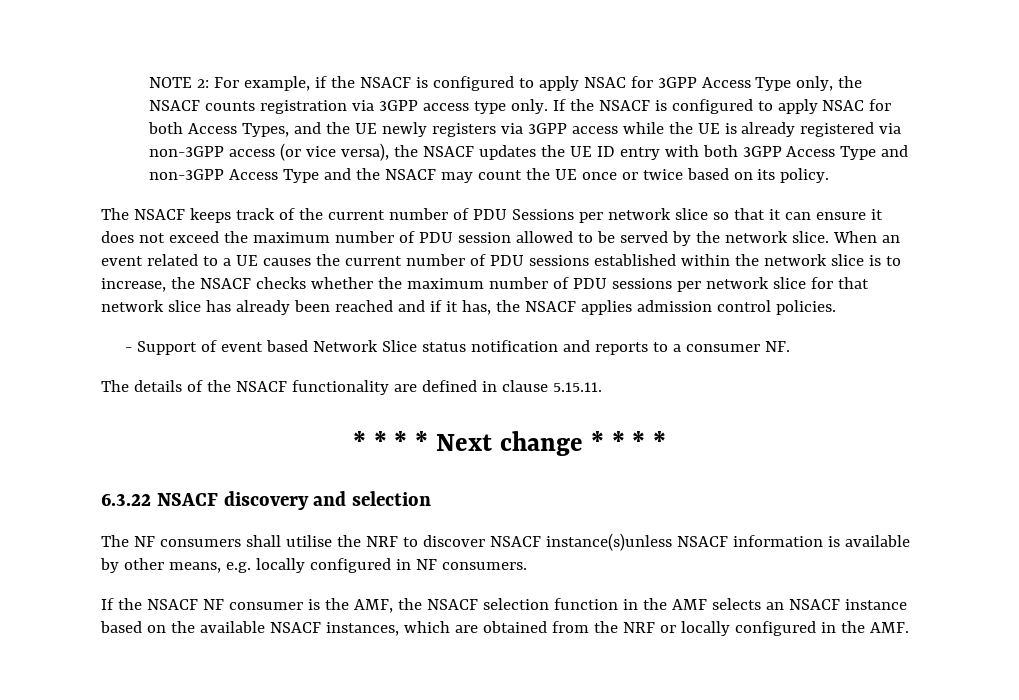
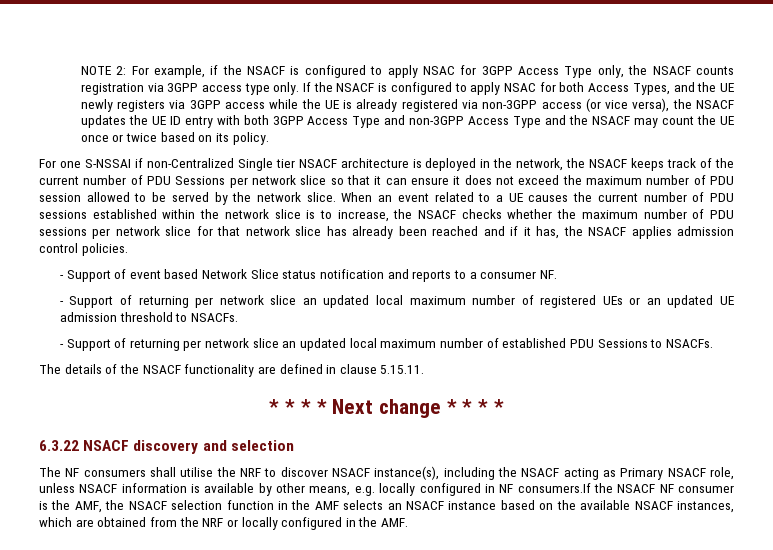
[101,208,129,220] The -> [39,158,586,171] For one S-NSSAI if non-Centralized Single tier NSACF architecture is deployed in the network, the
(790, 346) none -> [59,295,735,308] [59,312,238,322] [59,338,713,351] // - Support of returning per network slice an updated local maximum number of registered UEs or an updated UE admission threshold to NSACFs. // - Support of returning per network slice an updated local maximum number of established PDU Sessions to NSACFs.
[545,533,672,551] instance(s)unless -> [374,466,735,480] [39,483,75,493] instance(s), including the NSACF acting as Primary NSACF role, unless
[441,562,527,570] [101,598,114,610] consumers. // If -> [517,483,591,493] consumers.If

